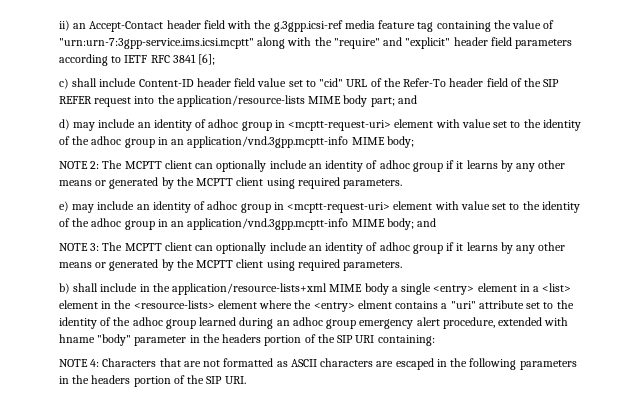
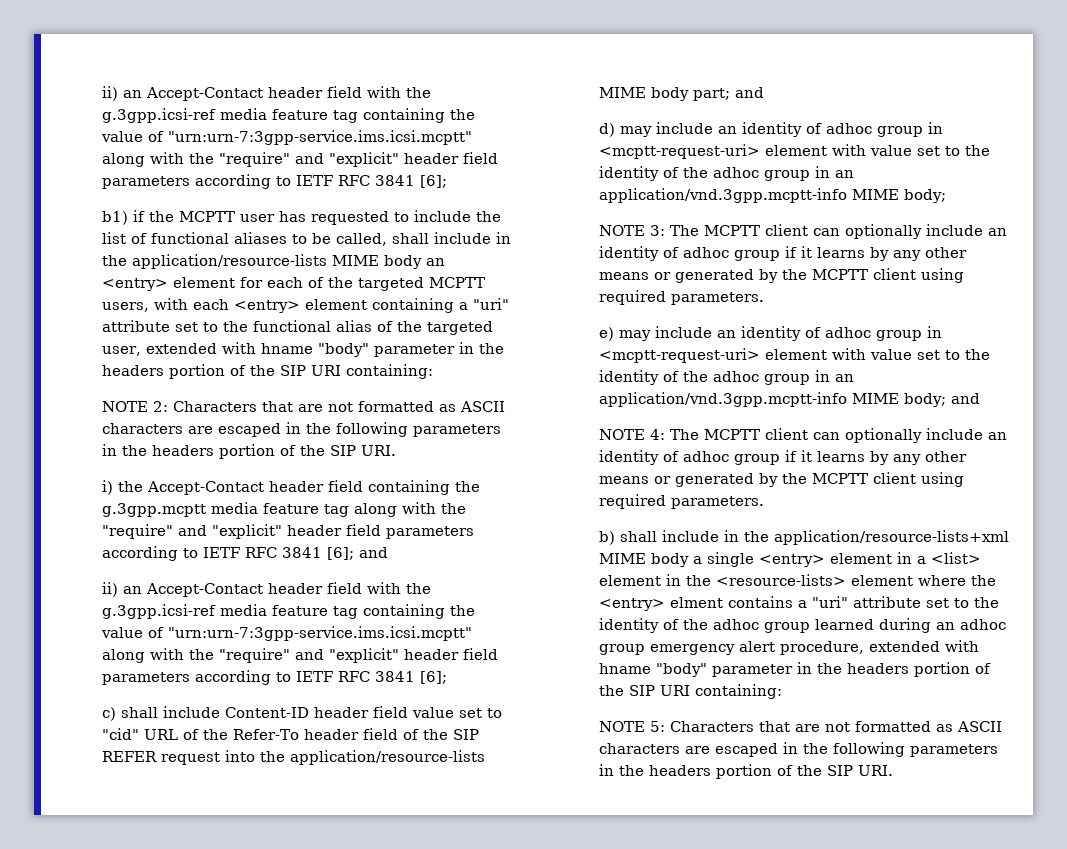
(216, 59) none -> [101,210,501,225] [101,232,511,246] [101,254,445,269] [101,277,485,291] [101,298,509,313] [101,320,493,335] [101,342,504,357] [101,364,433,379] [101,401,505,412] [101,422,501,437] [101,444,396,459] [101,480,480,495] [101,502,466,517] [101,524,474,539] [101,546,388,561] [101,582,431,597] [101,604,475,619] [100,626,472,641] [101,648,498,663] [101,670,447,685] // b1) if the MCPTT user has requested to include the list of functional aliases to be called, shall include in the application/resource-lists MIME body an <entry> element for each of the targeted MCPTT users, with each <entry> element containing a "uri" attribute set to the functional alias of the targeted user, extended with hname "body" parameter in the headers portion of the SIP URI containing: // NOTE 2: Characters that are not formatted as ASCII characters are escaped in the following parameters in the headers portion of the SIP URI. // i) the Accept-Contact header field containing the g.3gpp.mcptt media feature tag along with the "require" and "explicit" header field parameters according to IETF RFC 3841 [6]; and // ii) an Accept-Contact header field with the g.3gpp.icsi-ref media feature tag containing the value of "urn:urn-7:3gpp-service.ims.icsi.mcptt" along with the "require" and "explicit" header field parameters according to IETF RFC 3841 [6];
[90,161,100,169] 2: -> [649,225,665,236] 3:
[90,243,100,251] 3: -> [649,429,665,440] 4:
[90,359,100,367] 4: -> [649,721,665,732] 5:

